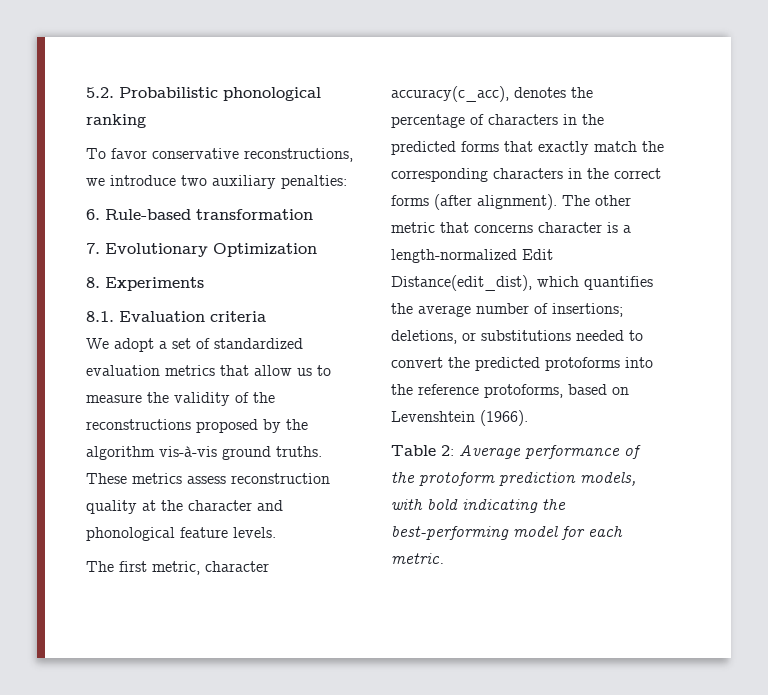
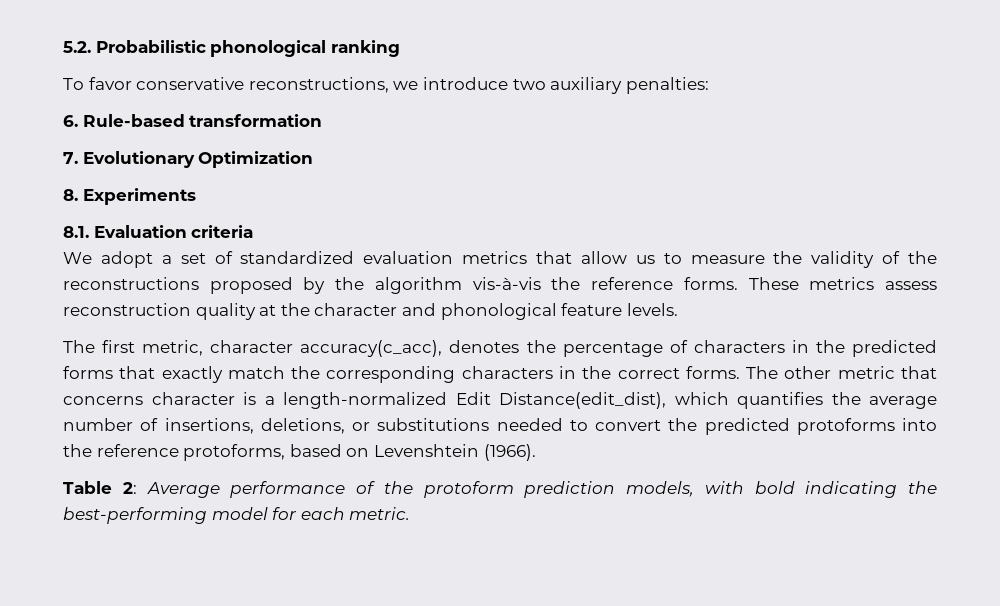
[222,446,322,460] ground truths. -> [551,277,738,290] the reference forms.
[391,194,557,210] forms (after alignment). -> [685,366,740,379] forms.
[552,303,623,317] insertions; -> [164,418,254,434] insertions,

